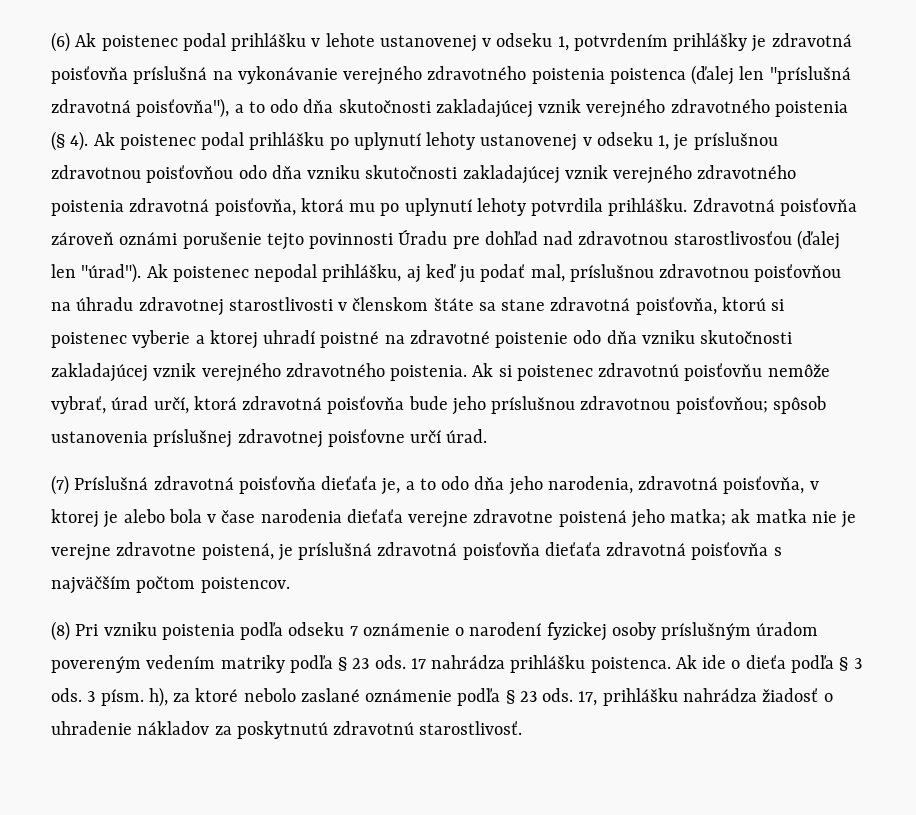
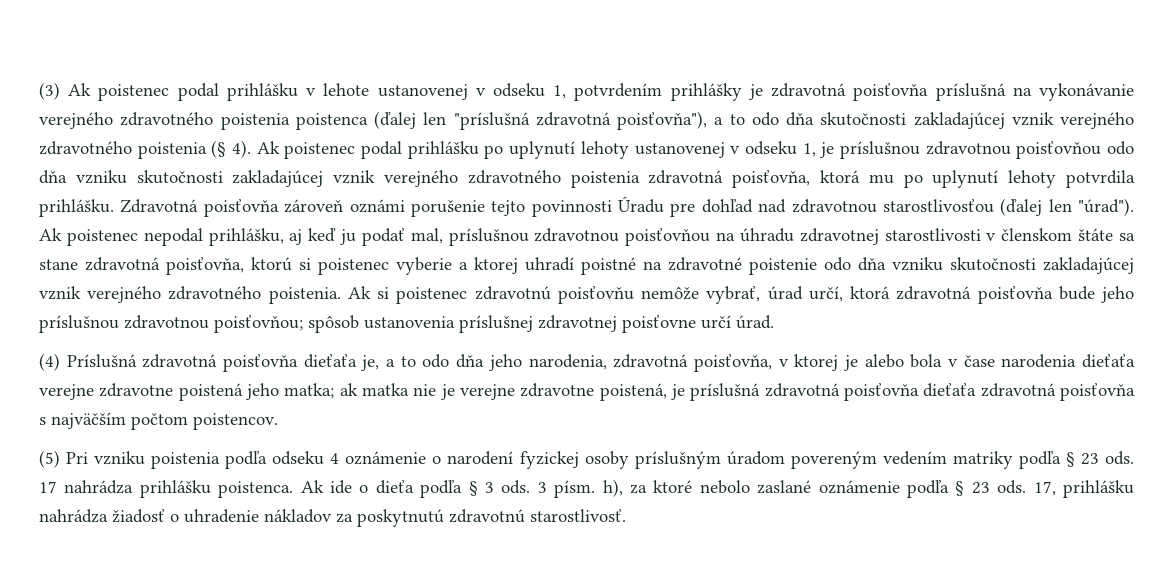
[51,32,70,52] (6) -> [39,82,60,100] (3)
[51,475,69,495] (7) -> [39,353,60,371] (4)
[51,621,70,641] (8) -> [39,450,60,468] (5)
[349,626,358,636] 7 -> [330,453,340,464] 4

